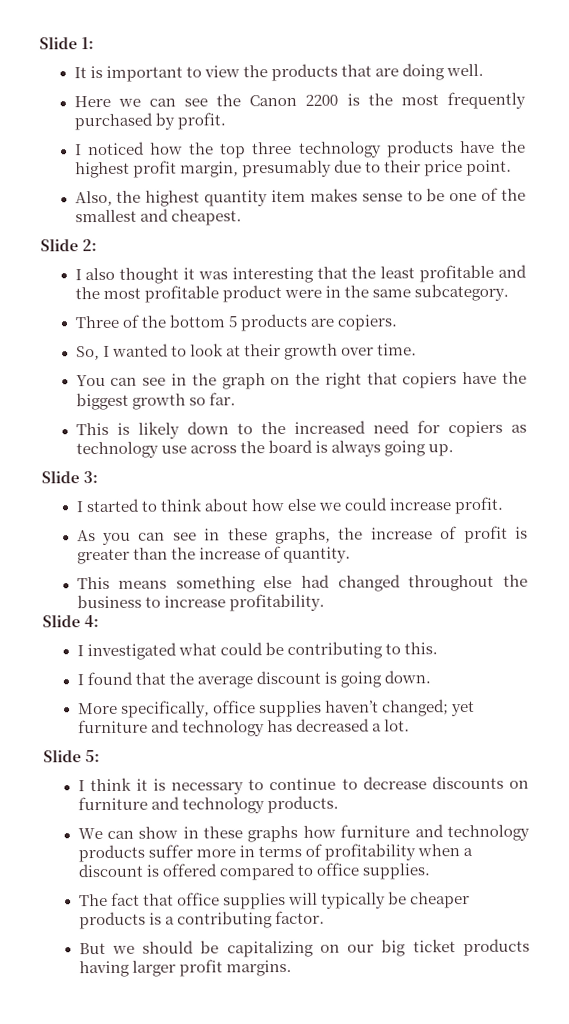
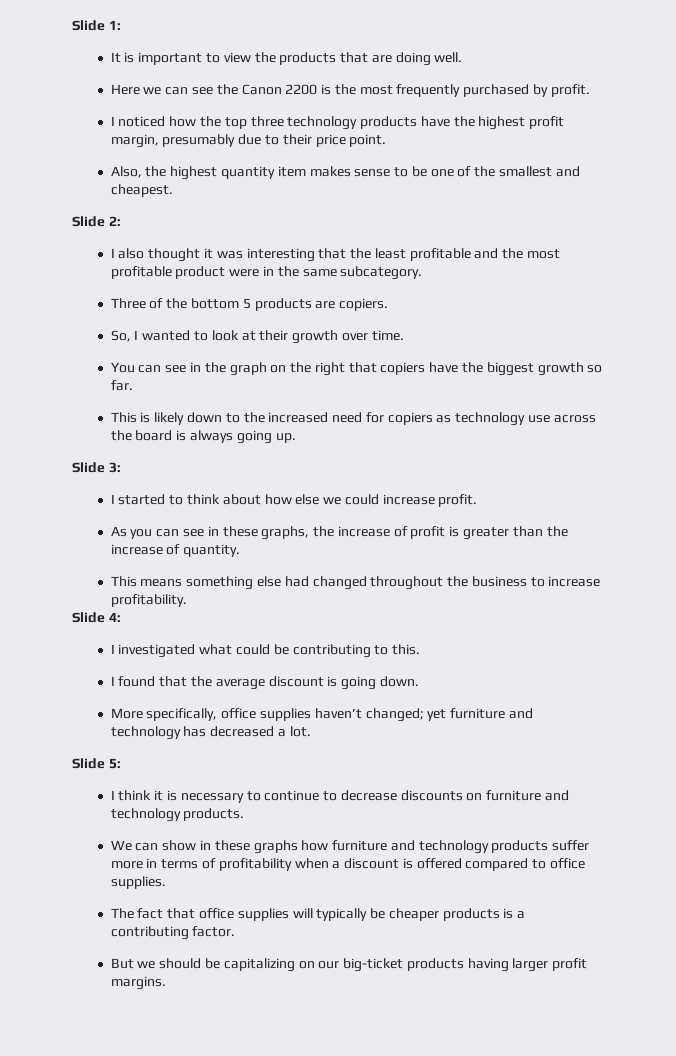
[381,939,456,957] big ticket -> [343,958,404,972] big-ticket

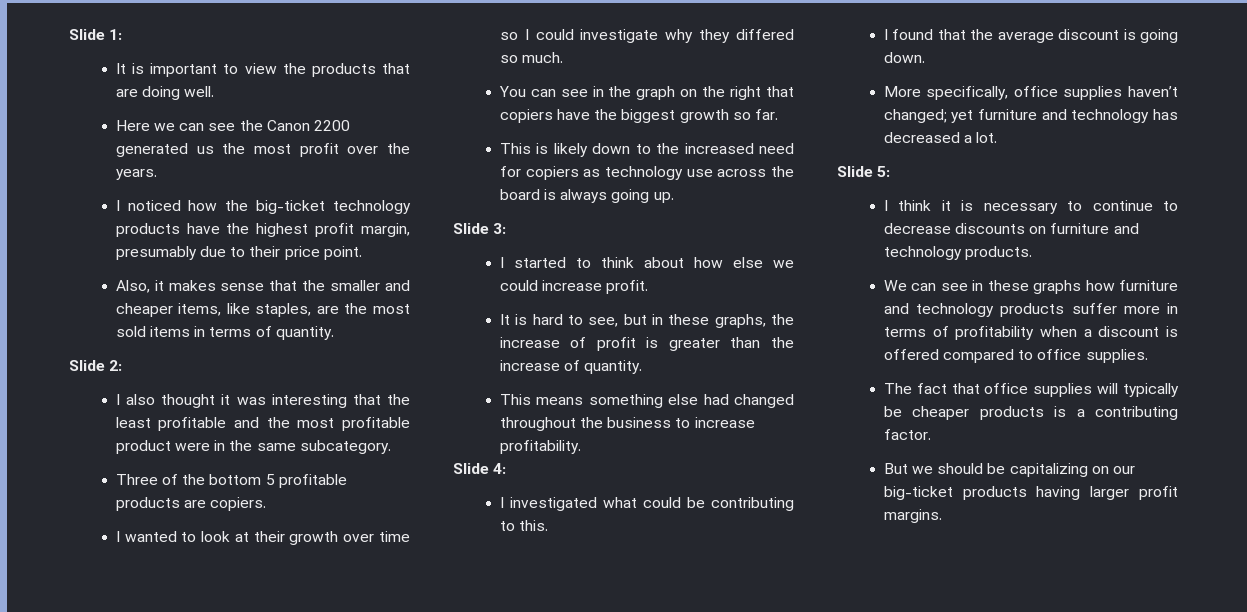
[321,84,590,97] is the most frequently purchased by profit. -> [115,143,410,157] [115,169,157,180] generated us the most profit over the years.
[224,116,284,129] top three -> [256,200,326,214] big-ticket
[145,166,580,180] [110,184,173,197] the highest quantity item makes sense to be one of the smallest and cheapest. -> [154,280,410,291] [115,303,410,317] [115,326,334,340] it makes sense that the smaller and cheaper items, like staples, are the most sold items in terms of quantity.
(251, 303) none -> [278,474,347,488] profitable
[110,330,131,342] So, -> (267, 504) none
[371,330,404,341] time. -> [379,531,410,542] [499,29,794,43] [499,52,564,63] time so I could investigate why they differed so much.
[110,526,204,539] As you can see -> [499,314,647,327] It is hard to see, but
[162,840,197,851] show -> [940,283,968,291] see

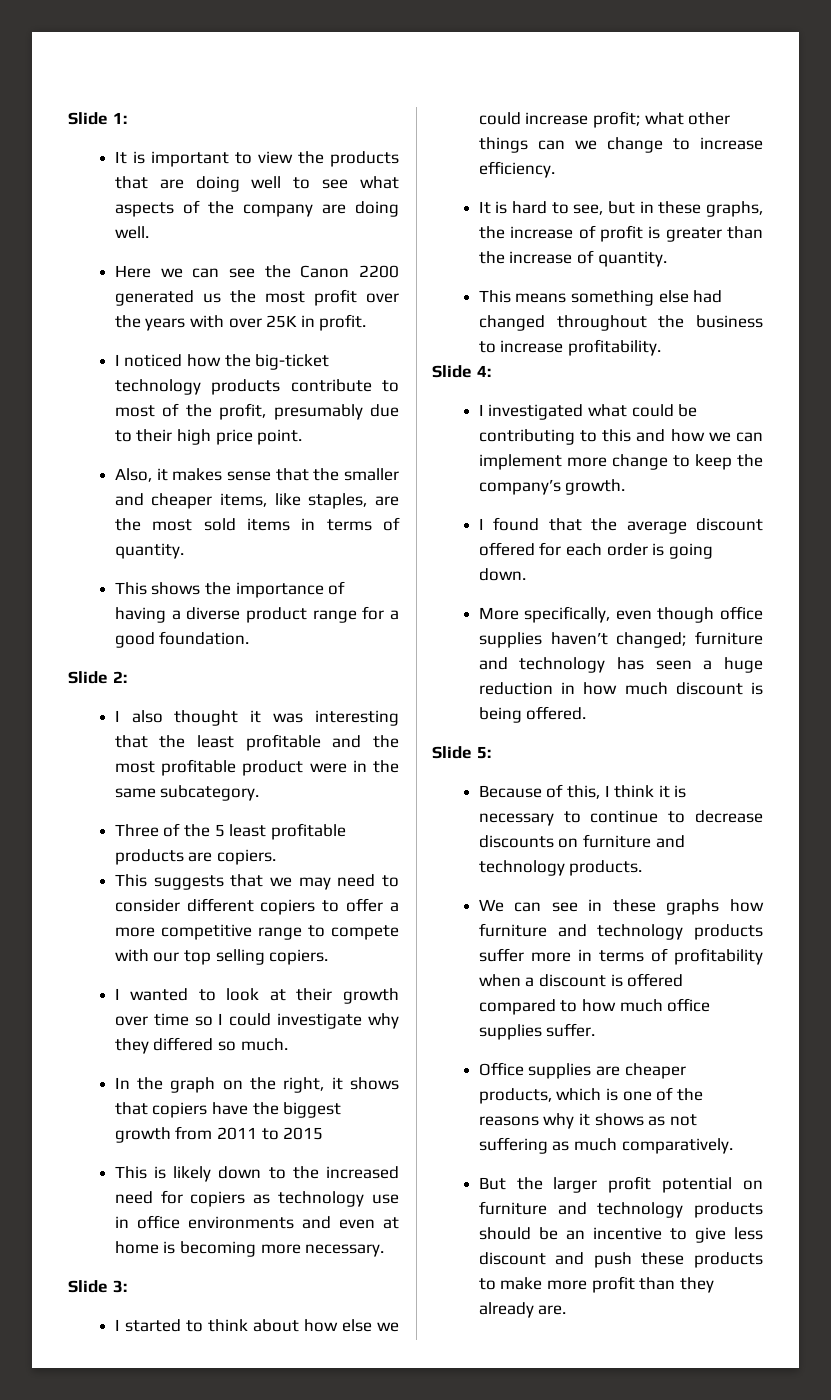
(181, 93) none -> [251,176,399,189] [114,200,399,217] well to see what aspects of the company are doing
[115,169,157,180] years. -> [145,314,367,331] years with over 25K in profit.
[186,223,410,237] have the highest profit margin, -> [290,379,399,392] [114,403,267,420] contribute to most of the profit,
(281, 251) none -> [176,429,211,445] high
(334, 333) none -> [114,581,346,598] [114,606,399,623] [114,631,250,648] // This shows the importance of having a diverse product range for a good foundation.
[209,474,275,485] bottom 5 -> [214,824,267,837] 5 least
(267, 504) none -> [114,874,399,890] [114,898,399,915] [114,924,399,940] [114,949,329,965] // This suggests that we may need to consider different copiers to offer a more competitive range to compete with our top selling copiers.
[498,86,604,97] You can see in -> [114,1077,130,1089] In
[730,86,762,100] right -> [283,1077,399,1093] right, it shows
[732,109,778,120] so far. -> [175,1126,324,1140] from 2011 to 2015
[717,166,794,177] [499,189,674,203] across the board is always going up. -> [114,1215,400,1229] [114,1241,385,1257] in office environments and even at home is becoming more necessary.
[606,280,649,294] profit. -> [592,111,731,128] [478,137,763,153] [478,161,555,178] profit; what other things can we change to increase efficiency.
[519,520,549,531] this. -> [602,429,763,442] [478,454,763,470] [478,479,626,495] this and how we can implement more change to keep the company’s growth.
(1120, 34) none -> [478,542,648,556] offered for each order
(1009, 93) none -> [615,607,715,623] even though
[951,110,974,123] yet -> (687, 640) none
[883,132,998,143] decreased a lot. -> [655,657,763,673] [478,682,763,695] [478,706,587,723] seen a huge reduction in how much discount is being offered.
(891, 171) none -> [478,784,600,799] Because of this,
[1037,349,1148,363] [883,383,1179,397] [883,406,1178,420] [883,429,931,440] [883,463,1135,477] [883,486,1178,500] [883,509,942,523] office supplies. // The fact that office supplies will typically be cheaper products is a contributing factor. // But we should be capitalizing on our big-ticket products having larger profit margins. -> [581,998,711,1012] [478,1023,596,1040] [478,1062,686,1079] [478,1087,703,1104] [478,1113,697,1129] [478,1137,733,1154] [478,1176,763,1193] [478,1201,763,1218] [478,1227,763,1243] [478,1252,763,1268] [478,1276,714,1293] [478,1302,567,1318] how much office supplies suffer. // Office supplies are cheaper products, which is one of the reasons why it shows as not suffering as much comparatively. // But the larger profit potential on furniture and technology products should be an incentive to give less discount and push these products to make more profit than they already are.

